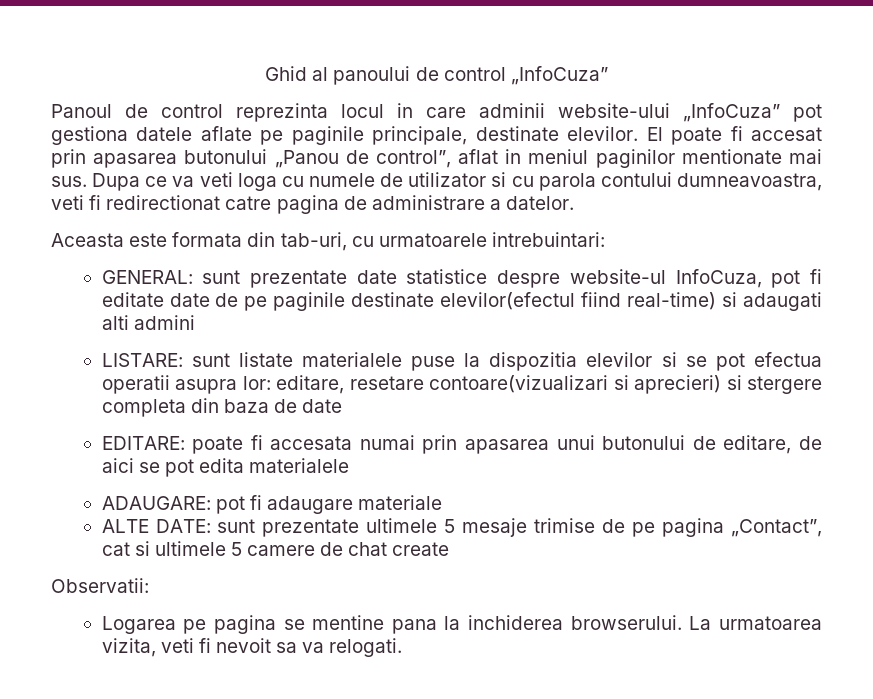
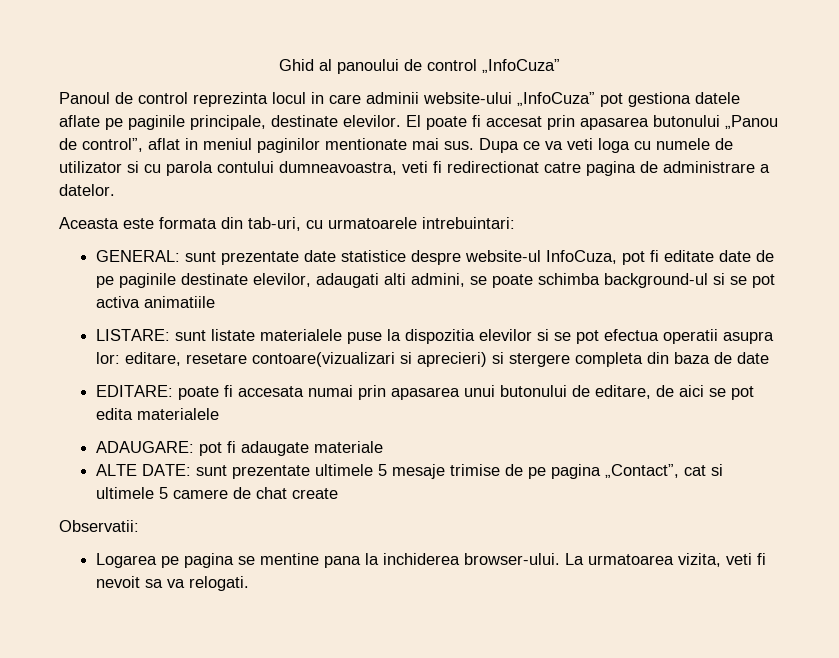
[440,292,822,311] [101,315,195,330] elevilor(efectul fiind real-time) si adaugati alti admini -> [253,273,776,288] [96,296,216,308] elevilor, adaugati alti admini, se poate schimba background-ul si se pot activa animatiile
[266,496,353,514] adaugare -> [241,441,310,456] adaugate
[570,615,682,630] browserului. -> [464,553,561,565] browser-ului.

